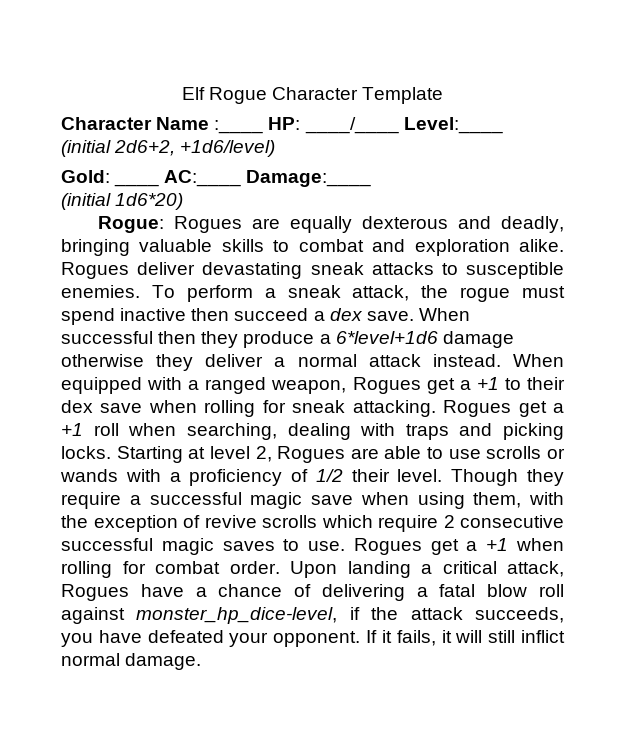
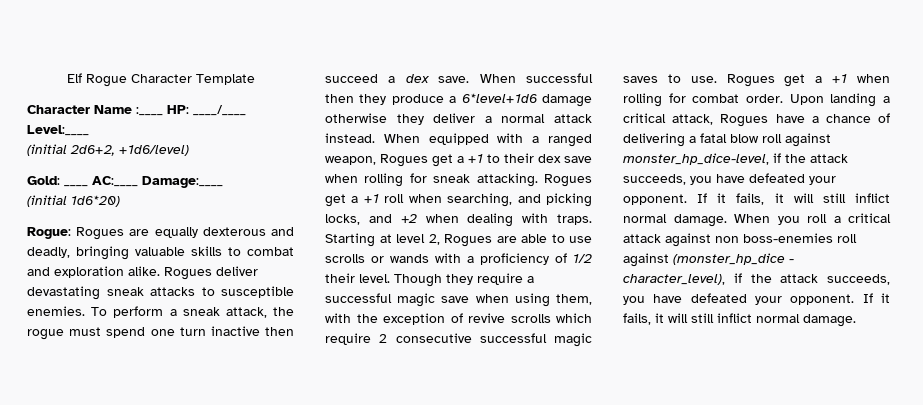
(115, 316) none -> [150,327,206,336] one turn
[287,423,564,440] [61,446,111,459] dealing with traps and picking locks. -> [517,193,592,207] [325,213,592,227] and picking locks, and +2 when dealing with traps.
(202, 661) none -> [734,213,891,225] [623,233,857,247] [623,253,794,267] [623,273,890,285] [623,293,890,305] [623,313,856,327] When you roll a critical attack against non boss-enemies roll against (monster_hp_dice - character_level), if the attack succeeds, you have defeated your opponent. If it fails, it will still inflict normal damage.

